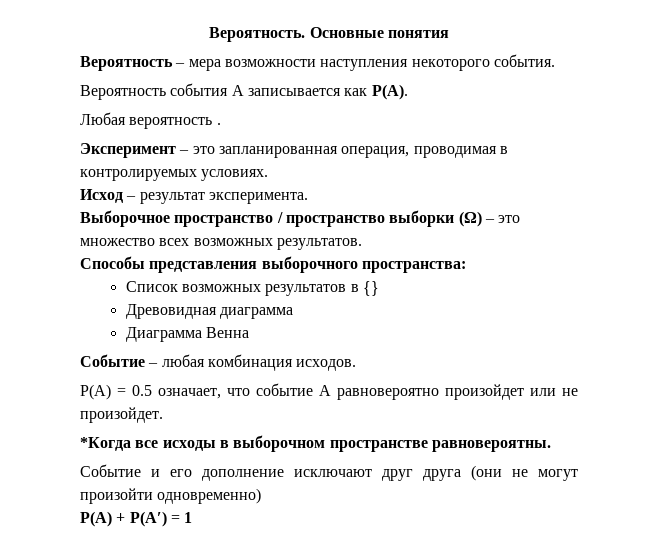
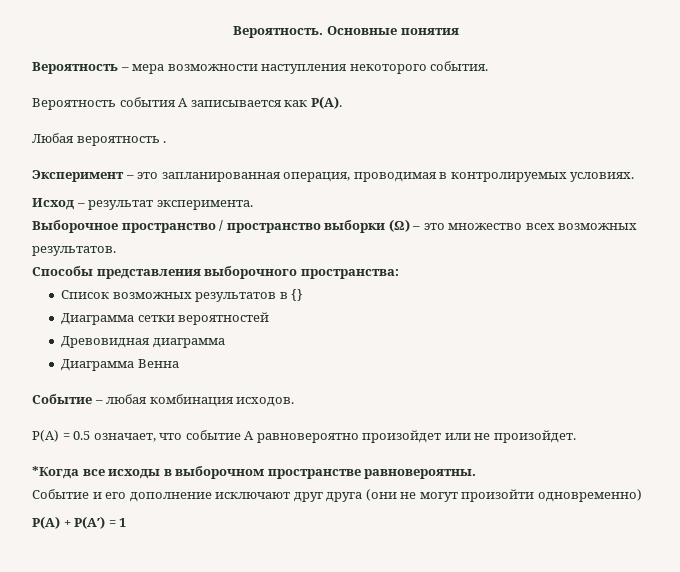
(379, 288) none -> [61,312,270,325] // Диаграмма сетки вероятностей

